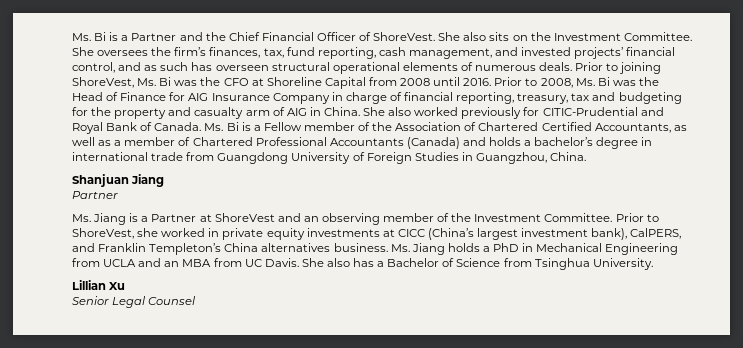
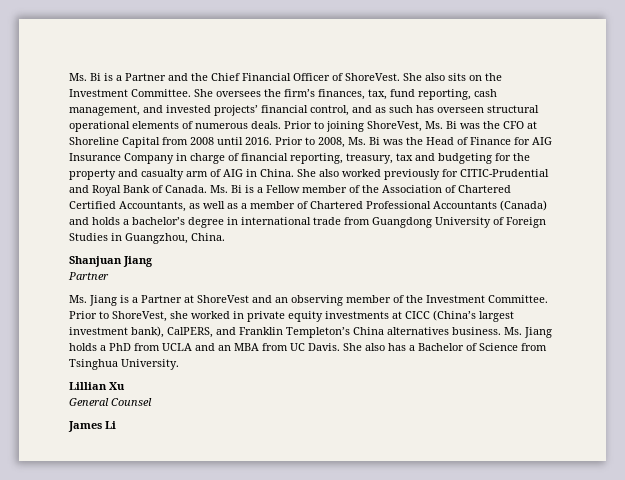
[522,243,679,255] in Mechanical Engineering -> (131, 347) none
[72,296,147,308] Senior Legal -> [69,398,109,406] General
(197, 300) none -> [68,421,116,432] // James Li

